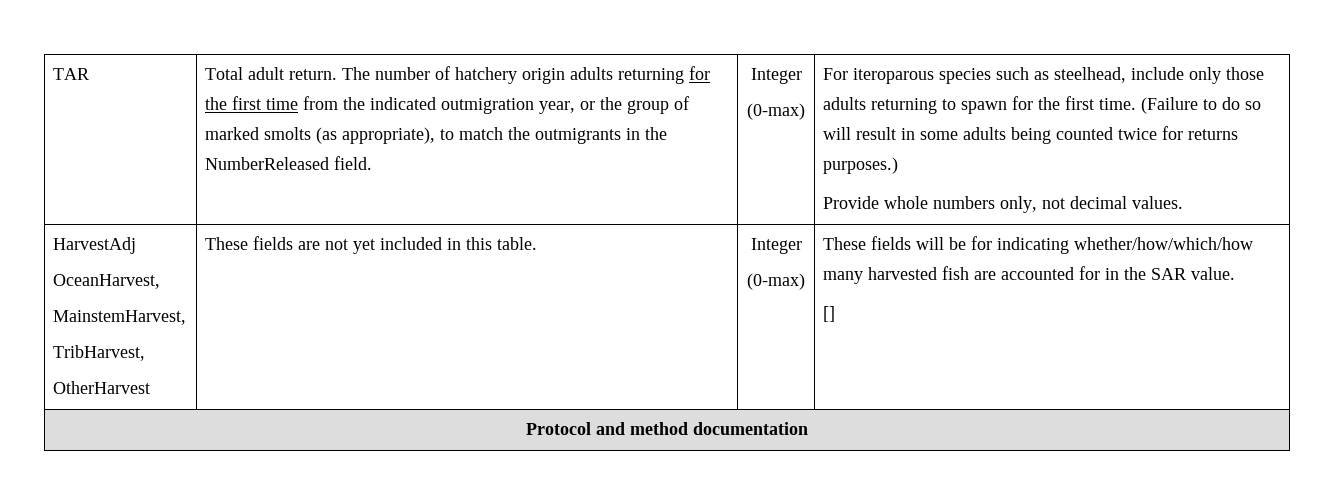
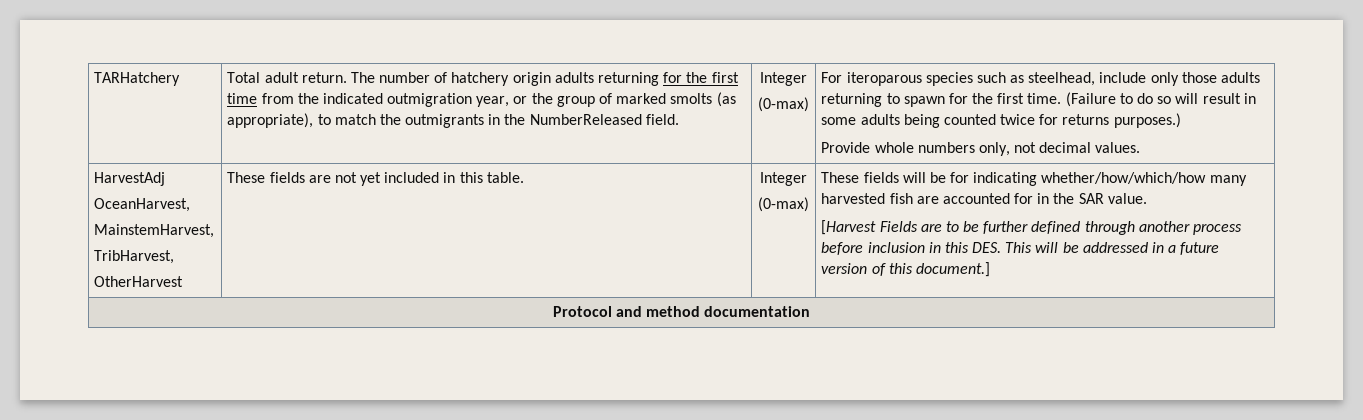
[53,68,90,80] TAR -> [94,72,181,86] TARHatchery
[823,306,836,322] [] -> [821,220,1243,235] [821,242,1220,255] [821,262,990,277] [Harvest Fields are to be further defined through another process before inclusion in this DES. This will be addressed in a future version of this document.]

